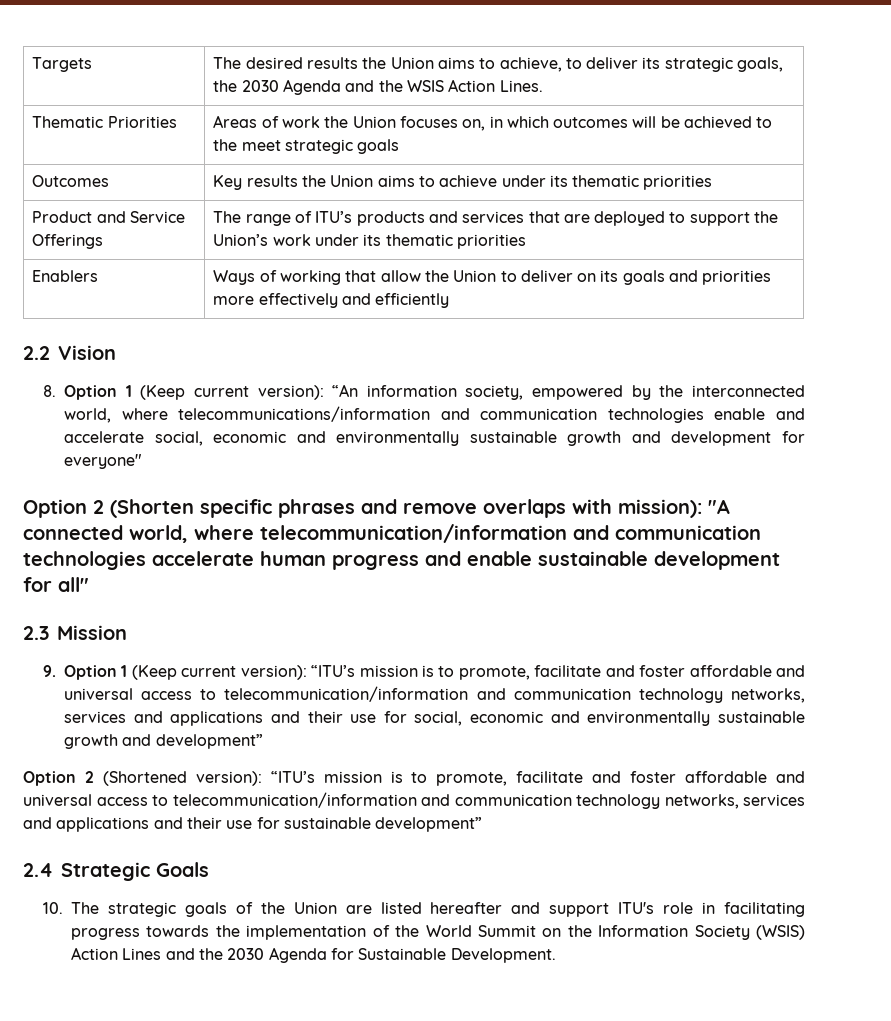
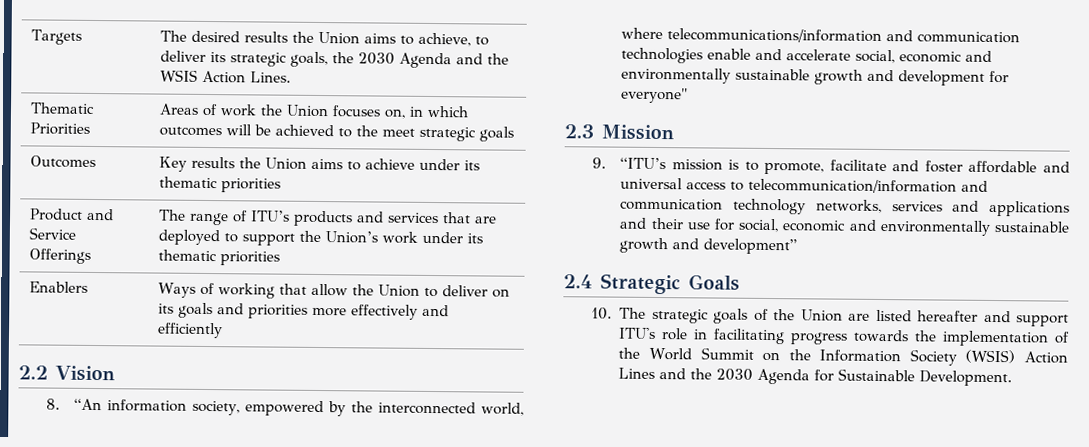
[64,385,324,400] Option 1 (Keep current version): -> (61, 404) none
[23,499,730,518] [23,524,761,543] [23,551,780,570] [23,577,89,592] [23,625,127,640] [43,665,307,680] Option 2 (Shorten specific phrases and remove overlaps with mission): "A connected world, where telecommunication/information and communication technologies accelerate human progress and enable sustainable development for all" // 2.3 Mission // 9. Option 1 (Keep current version): -> [564,124,674,141] [592,157,607,169] 2.3 Mission // 9.
[23,771,805,786] [23,792,805,809] [23,817,483,832] // Option 2 (Shortened version): “ITU’s mission is to promote, facilitate and foster affordable and universal access to telecommunication/information and communication technology networks, services and applications and their use for sustainable development” -> (798, 246) none

